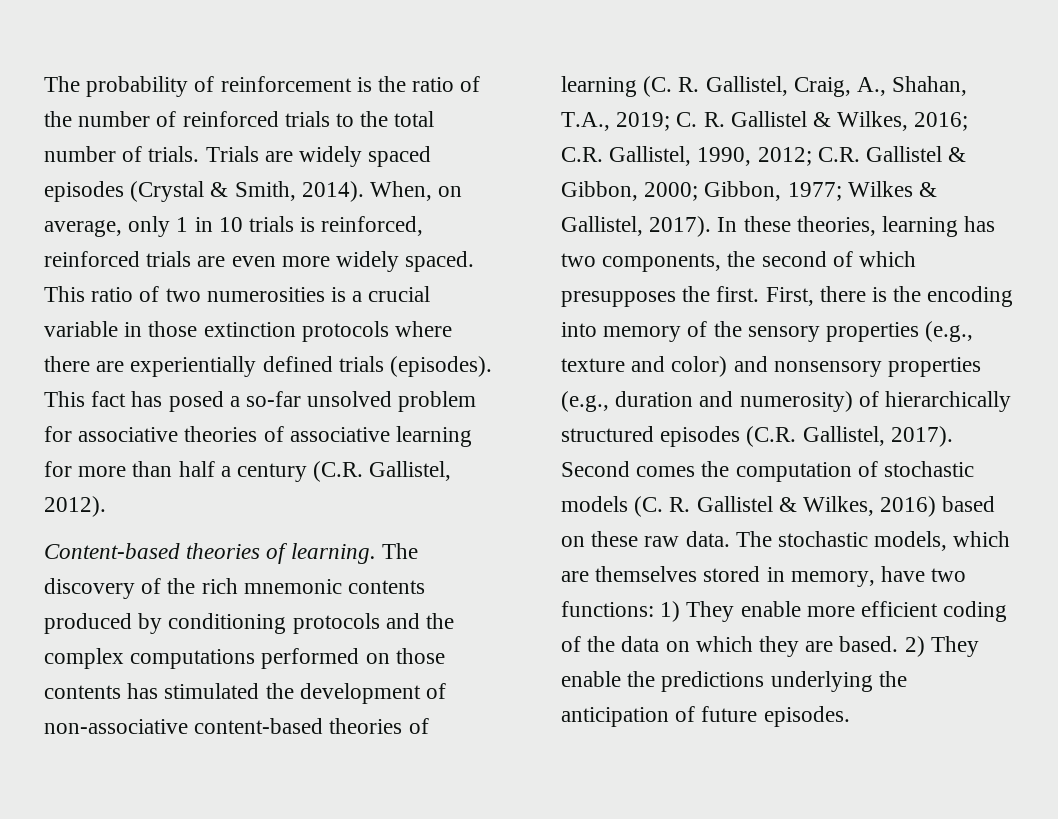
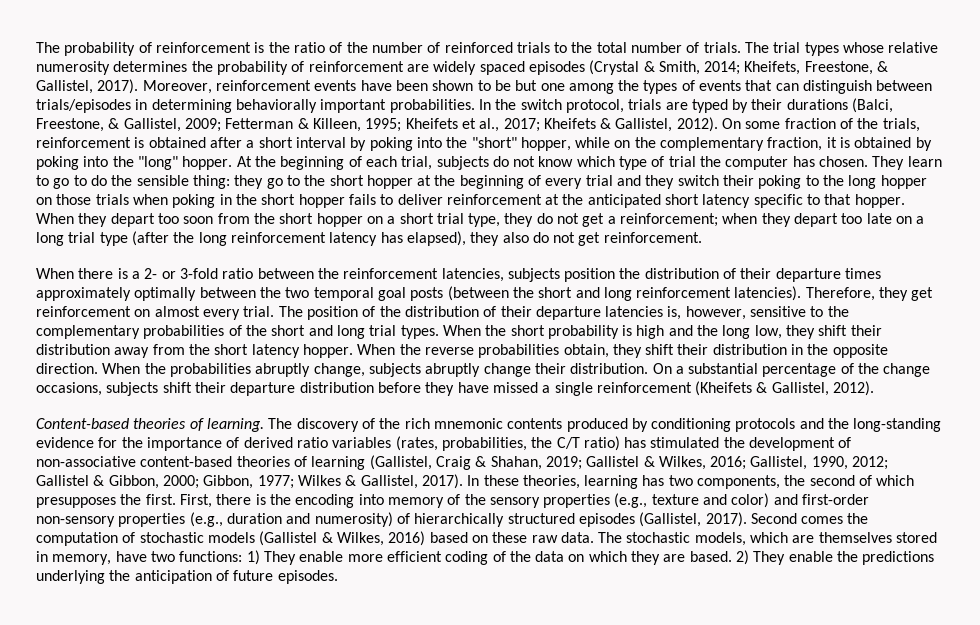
[205,146,259,162] Trials -> [745,42,939,56] [36,61,404,75] The trial types whose relative numerosity determines the probability of reinforcement
[301,181,463,202] [44,216,424,237] [44,251,475,272] [44,286,431,302] [44,321,453,342] [44,356,493,377] [44,391,477,412] [44,426,473,447] [44,461,364,482] 2014). When, on average, only 1 in 10 trials is reinforced, reinforced trials are even more widely spaced. This ratio of two numerosities is a crucial variable in those extinction protocols where there are experientially defined trials (episodes). This fact has posed a so-far unsolved problem for associative theories of associative learning for more than half a century (C.R. -> [704,61,889,75] [36,79,933,94] [36,98,894,113] [36,117,920,132] [36,137,932,151] [36,156,942,170] [36,175,927,189] [36,194,905,208] [36,213,925,227] [36,231,702,246] [36,268,882,282] [36,286,934,301] [36,306,849,320] [36,325,882,339] [36,344,888,358] [36,363,931,377] [36,381,768,396] 2014; Kheifets, Freestone, & Gallistel, 2017). Moreover, reinforcement events have been shown to be but one among the types of events that can distinguish between trials/episodes in determining behaviorally important probabilities. In the switch protocol, trials are typed by their durations (Balci, Freestone, & Gallistel, 2009; Fetterman & Killeen, 1995; Kheifets et al., 2017; Kheifets & Gallistel, 2012). On some fraction of the trials, reinforcement is obtained after a short interval by poking into the "short" hopper, while on the complementary fraction, it is obtained by poking into the "long" hopper. At the beginning of each trial, subjects do not know which type of trial the computer has chosen. They learn to go to do the sensible thing: they go to the short hopper at the beginning of every trial and they switch their poking to the long hopper on those trials when poking in the short hopper fails to deliver reinforcement at the anticipated short latency specific to that hopper. When they depart too soon from the short hopper on a short trial type, they do not get a reinforcement; when they depart too late on a long trial type (after the long reinforcement latency has elapsed), they also do not get reinforcement. // When there is a 2- or 3-fold ratio between the reinforcement latencies, subjects position the distribution of their departure times approximately optimally between the two temporal goal posts (between the short and long reinforcement latencies). Therefore, they get reinforcement on almost every trial. The position of the distribution of their departure latencies is, however, sensitive to the complementary probabilities of the short and long trial types. When the short probability is high and the long low, they shift their distribution away from the short latency hopper. When the reverse probabilities obtain, they shift their distribution in the opposite direction. When the probabilities abruptly change, subjects abruptly change their distribution. On a substantial percentage of the change occasions, subjects shift their departure distribution before they have missed a single reinforcement (Kheifets &
[44,648,445,669] [44,685,121,699] complex computations performed on those contents -> [853,418,942,432] [36,436,620,451] long-standing evidence for the importance of derived ratio variables (rates, probabilities, the C/T ratio)
[643,76,968,97] [561,112,725,131] (C. R. Gallistel, Craig, A., Shahan, T.A., 2019; C. R. -> [369,455,582,470] (Gallistel, Craig & Shahan, 2019;
[561,147,603,162] C.R. -> (747, 463) none
[817,147,860,162] C.R. -> (889, 463) none
[773,361,882,377] nonsensory -> [802,494,870,505] [36,516,115,527] first-order non-sensory
[746,426,885,447] (C.R. Gallistel, -> [639,512,702,527] (Gallistel,
[634,496,773,517] (C. R. Gallistel -> [259,531,318,546] (Gallistel

